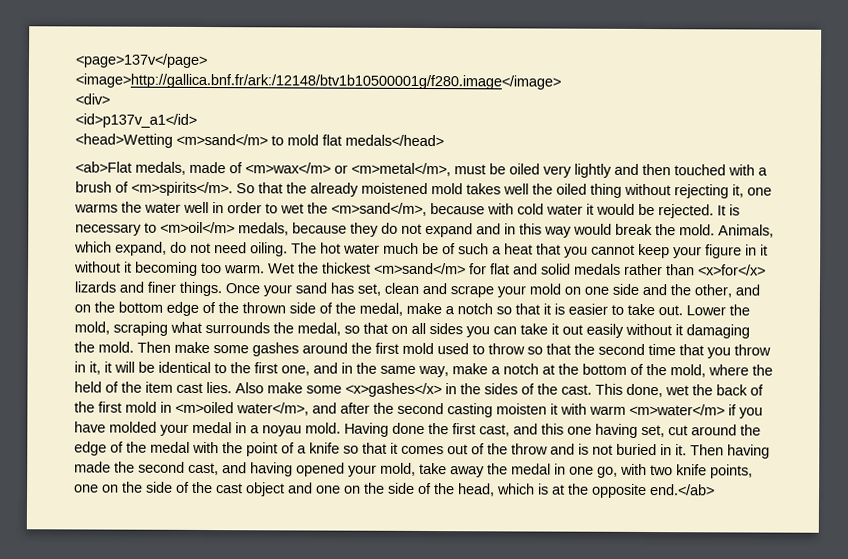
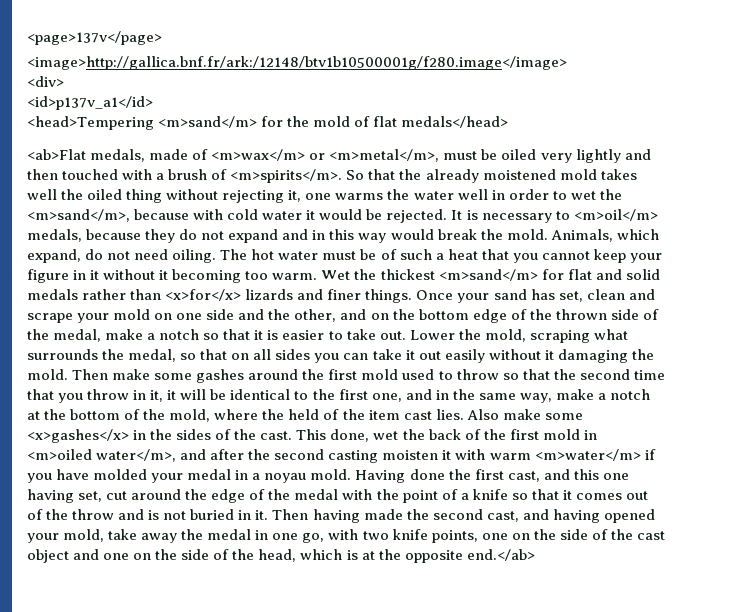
[75,133,319,148] <head>Wetting <m>sand</m> to mold -> [27,116,371,130] <head>Tempering <m>sand</m> for the mold of
[383,242,419,254] much -> [322,251,357,260] must

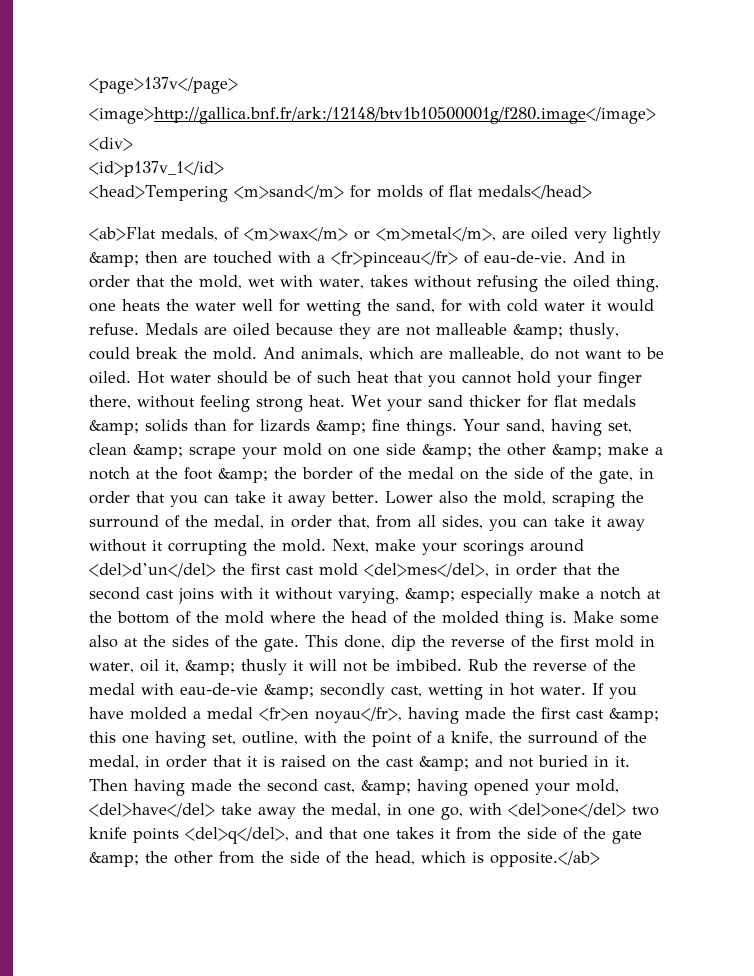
[27,96,153,110] <id>p137v_a1</id> -> [89,161,224,177] <id>p137v_1</id>
[287,116,351,127] the mold -> [376,185,423,198] molds
[149,149,189,160] made -> (218, 234) none
[443,149,498,160] must be -> [502,231,525,239] are
[624,149,651,160] [27,169,637,183] [27,189,622,203] [27,209,190,222] and then touched with a brush of <m>spirits</m>. So that the already moistened mold takes well the oiled thing without rejecting it, one warms the water well in order to wet the <m>sand</m>, because -> [89,251,626,267] [89,275,659,292] [89,299,462,316] &amp; then are touched with a <fr>pinceau</fr> of eau-de-vie. And in order that the mold, wet with water, takes without refusing the oiled thing, one heats the water well for wetting the sand, for
[366,209,658,223] [27,229,659,243] [27,249,357,263] be rejected. It is necessary to <m>oil</m> medals, because they do not expand and in this way would break the mold. Animals, which expand, do not need oiling. The hot water must -> [89,323,619,339] [89,347,664,361] [89,371,268,384] refuse. Medals are oiled because they are not malleable &amp; thusly, could break the mold. And animals, which are malleable, do not want to be oiled. Hot water should
[435,253,444,260] a -> (351, 377) none
[593,249,662,263] [27,269,660,283] [27,289,555,303] keep your figure in it without it becoming too warm. Wet the thickest <m>sand</m> for flat and solid medals rather than <x>for</x> lizards and finer things. Once your sand has -> [517,371,642,388] [89,395,636,412] [89,419,602,436] hold your finger there, without feeling strong heat. Wet your sand thicker for flat medals &amp; solids than for lizards &amp; fine things. Your sand, having
[628,289,655,300] and -> [133,444,183,459] &amp;
[238,309,659,323] [27,329,628,343] [27,349,654,363] [27,369,665,383] [27,389,552,403] and the other, and on the bottom edge of the thrown side of the medal, make a notch so that it is easier to take out. Lower the mold, scraping what surrounds the medal, so that on all sides you can take it out easily without it damaging the mold. Then make some gashes around the first mold used to throw so that the second time that you throw in it, it will be identical to the first one, and in the same way, -> [422,443,663,459] [89,467,654,484] [89,491,644,508] [89,515,645,531] [89,539,584,556] [89,563,620,577] [89,587,533,604] &amp; the other &amp; make a notch at the foot &amp; the border of the medal on the side of the gate, in order that you can take it away better. Lower also the mold, scraping the surround of the medal, in order that, from all sides, you can take it away without it corrupting the mold. Next, make your scorings around <del>d’un</del> the first cast mold <del>mes</del>, in order that the second cast joins with it without varying, &amp; especially
[169,409,211,422] mold, -> [225,611,264,624] mold
[288,409,583,420] [27,429,147,443] held of the item cast lies. Also make some <x>gashes</x> in -> [351,611,659,628] [89,635,138,648] head of the molded thing is. Make some also at
[260,431,293,440] cast. -> [264,638,299,652] gate.
[373,429,461,440] wet the back -> [391,635,505,651] dip the reverse
[27,449,656,463] [27,469,629,483] [27,489,339,503] <m>oiled water</m>, and after the second casting moisten it with warm <m>water</m> if you have molded your medal in a noyau mold. Having done the first cast, and this one having set, cut around the edge of the medal -> [89,659,636,675] [89,683,637,700] [89,707,659,724] [89,731,298,748] water, oil it, &amp; thusly it will not be imbibed. Rub the reverse of the medal with eau-de-vie &amp; secondly cast, wetting in hot water. If you have molded a medal <fr>en noyau</fr>, having made the first cast &amp; this one having set, outline,
[472,489,648,500] [27,509,160,520] knife so that it comes out of the throw and is -> [451,731,647,745] [89,755,503,771] knife, the surround of the medal, in order that it is raised on the cast &amp; and
[522,509,549,520] and -> [361,780,411,795] &amp;
(105, 535) none -> [89,803,215,817] <del>have</del>
[207,529,252,540] medal -> [331,803,381,817] medal,
(359, 534) none -> [508,803,626,817] <del>one</del>
[431,529,665,543] [27,549,152,563] points, one on the side of the cast object and one on -> [133,827,642,844] [89,851,255,867] points <del>q</del>, and that one takes it from the side of the gate &amp; the other from
[361,549,535,563] at the opposite end.</ab> -> [490,851,600,867] opposite.</ab>

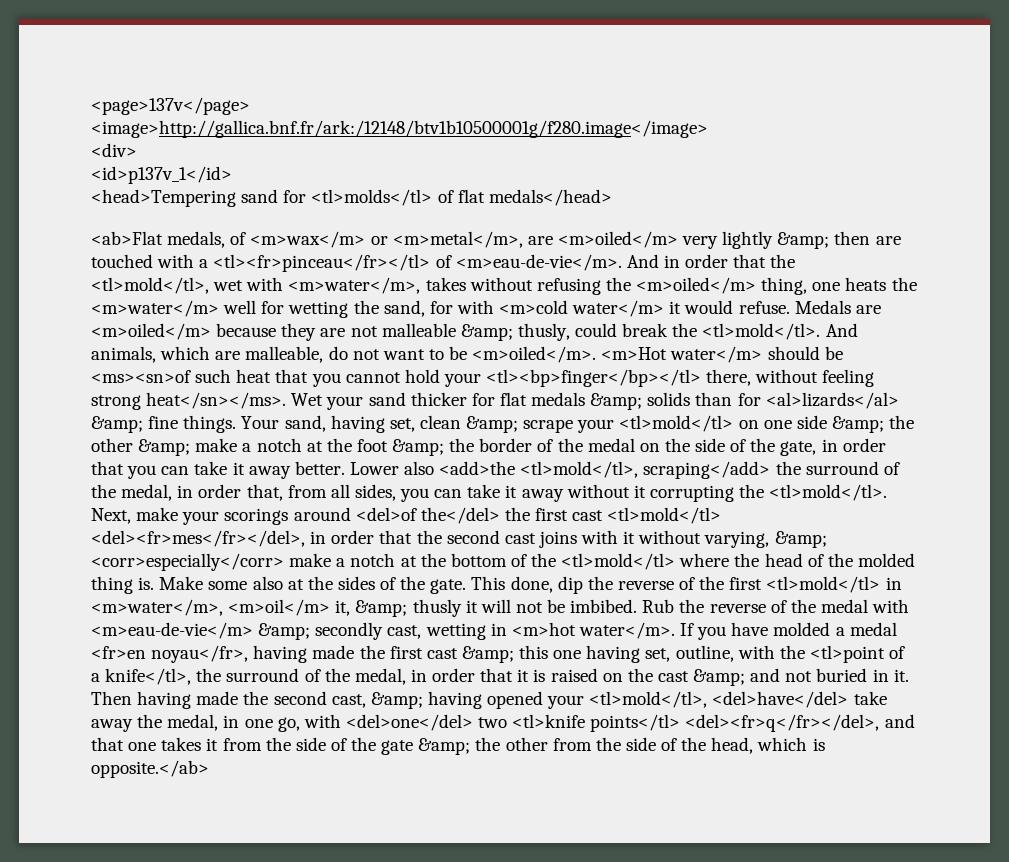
[233,185,423,199] <m>sand</m> for molds -> [241,189,433,206] sand for <tl>molds</tl>
[531,227,568,240] oiled -> [557,231,678,248] <m>oiled</m>
[331,251,567,267] <fr>pinceau</fr> of eau-de-vie. -> [213,254,622,272] <tl><fr>pinceau</fr></tl> of <m>eau-de-vie</m>.
[199,275,242,289] mold, -> [91,277,209,294] <tl>mold</tl>,
[319,278,364,289] water, -> [288,277,421,294] <m>water</m>,
[573,275,610,288] oiled -> [636,277,757,294] <m>oiled</m>
[195,302,236,311] water -> [91,300,219,317] <m>water</m>
[507,299,585,312] cold water -> [499,300,665,317] <m>cold water</m>
[233,323,270,336] oiled -> [91,323,211,340] <m>oiled</m>
[213,347,257,360] mold. -> [702,323,821,340] <tl>mold</tl>.
[89,371,211,384] oiled. Hot water -> [472,346,763,363] <m>oiled</m>. <m>Hot water</m>
[297,371,312,384] of -> [91,370,191,383] <ms><sn>of
[598,371,642,388] finger -> [486,369,702,387] <tl><bp>finger</bp></tl>
[309,395,345,407] heat. -> [146,392,287,409] heat</sn></ms>.
[260,419,310,432] lizards -> [765,392,899,409] <al>lizards</al>
[283,443,322,456] mold -> [619,415,734,432] <tl>mold</tl>
[473,491,615,508] the mold, scraping -> [439,461,771,479] <add>the <tl>mold</tl>, scraping</add>
[282,539,326,552] mold. -> [769,484,888,501] <tl>mold</tl>.
[89,563,489,577] <del>d’un</del> the first cast mold <del>mes</del>, -> [355,507,722,524] [91,530,305,547] <del>of the</del> the first cast <tl>mold</tl> <del><fr>mes</fr></del>,
[461,587,533,603] especially -> [91,553,284,571] <corr>especially</corr>
[225,611,264,624] mold -> [561,553,676,570] <tl>mold</tl>
[595,635,655,648] [89,659,159,673] mold in water, oil -> [766,576,902,593] [91,599,331,616] <tl>mold</tl> in <m>water</m>, <m>oil</m>
[180,683,258,695] eau-de-vie -> [91,622,253,639] <m>eau-de-vie</m>
[510,683,586,696] hot water. -> [511,622,675,639] <m>hot water</m>.
[372,732,412,747] point -> [809,645,885,663] <tl>point
[451,731,493,745] knife, -> [105,668,192,685] knife</tl>,
[576,779,619,793] mold, -> [589,691,708,708] <tl>mold</tl>,
[89,827,289,844] knife points <del>q</del>, -> [512,714,880,732] <tl>knife points</tl> <del><fr>q</fr></del>,

